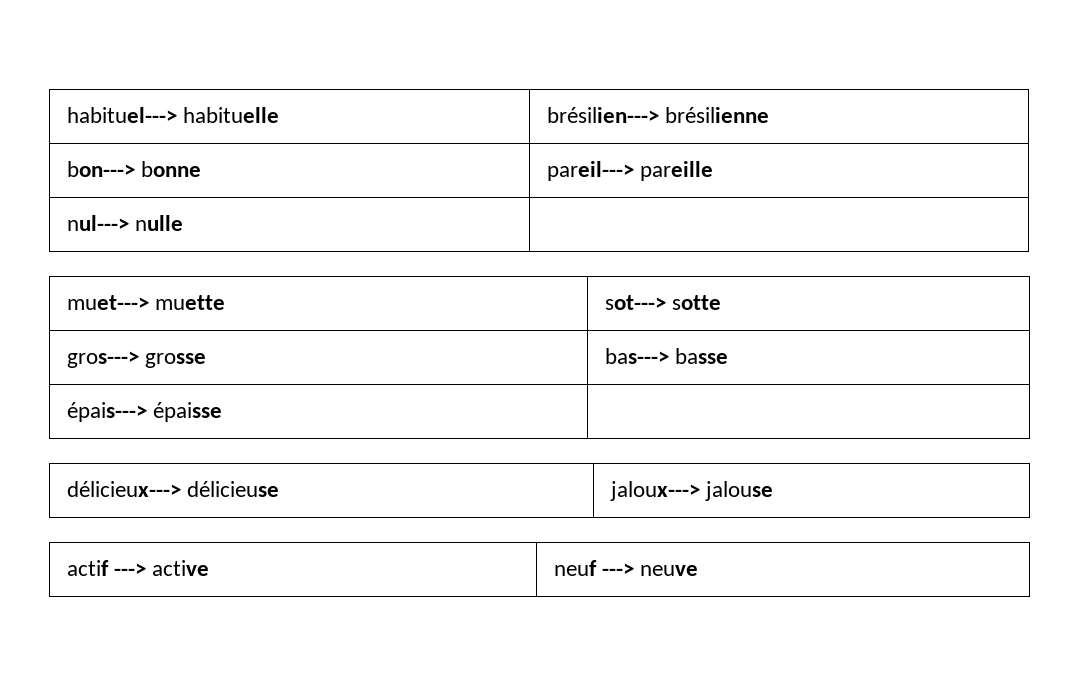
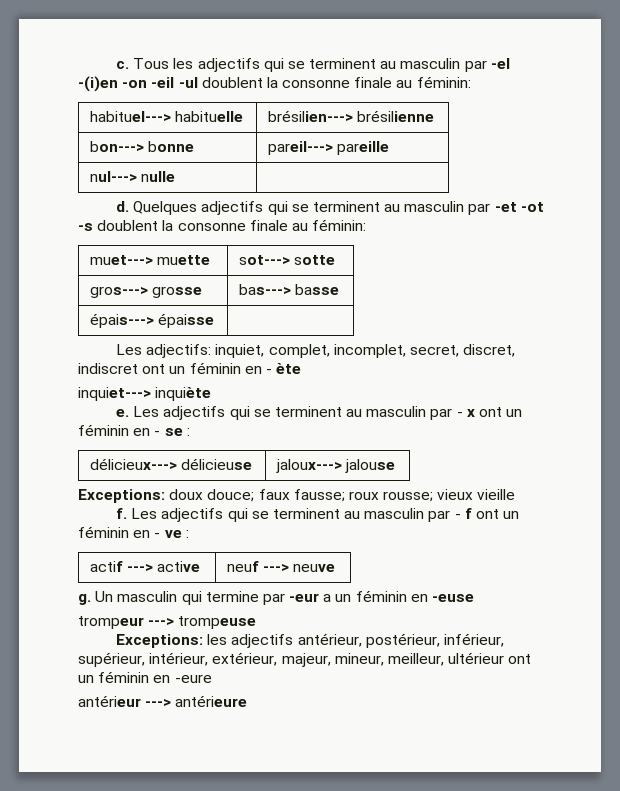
(66, 115) none -> [115,58,510,72] [78,76,471,92] c. Tous les adjectifs qui se terminent au masculin par -el -(i)en -on -eil -ul doublent la consonne finale au féminin: //
(183, 223) none -> [115,201,544,215] [78,219,367,231] // d. Quelques adjectifs qui se terminent au masculin par -et -ot -s doublent la consonne finale au féminin:
[66,481,279,497] [609,481,773,501] // délicieux---> délicieuse | jaloux---> jalouse -> [115,344,516,358] [78,362,302,374] [78,387,212,401] [115,406,523,420] [78,424,190,436] [89,458,252,470] [275,459,395,473] [78,489,516,503] [115,508,520,522] [78,526,189,538] // Les adjectifs: inquiet, complet, incomplet, secret, discret, indiscret ont un féminin en - ète // inquiet---> inquiète // e. Les adjectifs qui se terminent au masculin par - x ont un féminin en - se : // délicieux---> délicieuse | jaloux---> jalouse // Exceptions: doux douce; faux fausse; roux rousse; vieux vieille // f. Les adjectifs qui se terminent au masculin par - f ont un féminin en - ve :
(698, 570) none -> [78,590,475,605] [78,616,257,629] [115,633,504,648] [78,652,532,667] [78,671,212,683] [78,695,248,707] // g. Un masculin qui termine par -eur a un féminin en -euse // trompeur ---> trompeuse // Exceptions: les adjectifs antérieur, postérieur, inférieur, supérieur, intérieur, extérieur, majeur, mineur, meilleur, ultérieur ont un féminin en -eure // antérieur ---> antérieure

